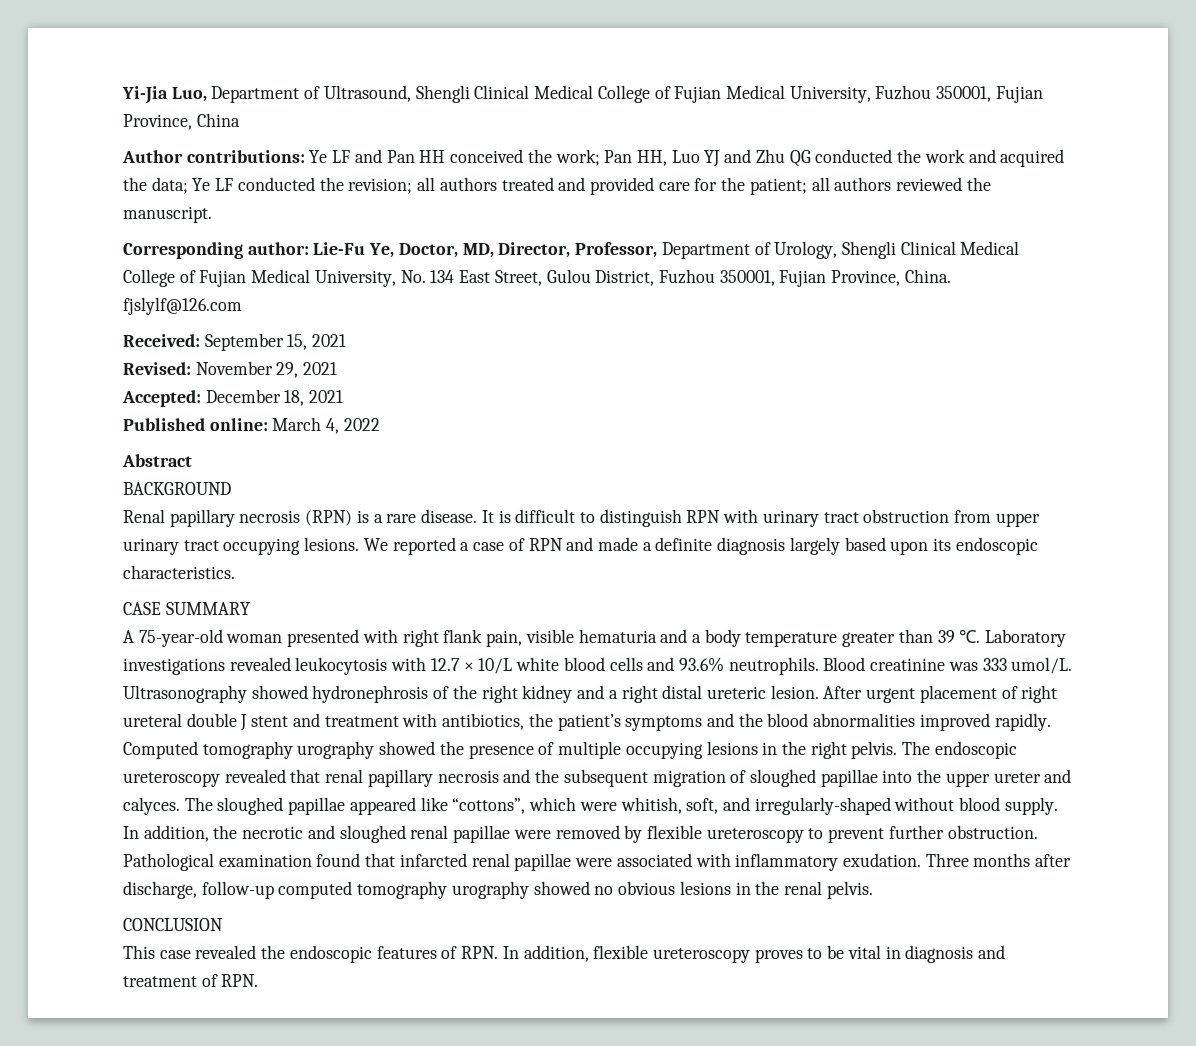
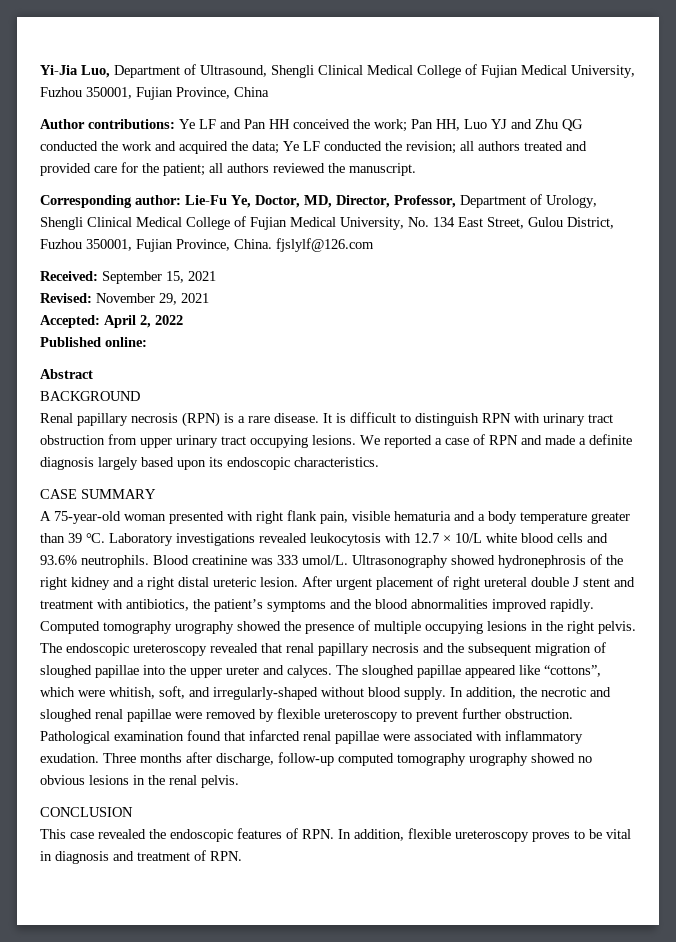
[205,389,344,406] December 18, 2021 -> [104,315,183,328] April 2, 2022
[272,417,380,434] March 4, 2022 -> (147, 342) none

